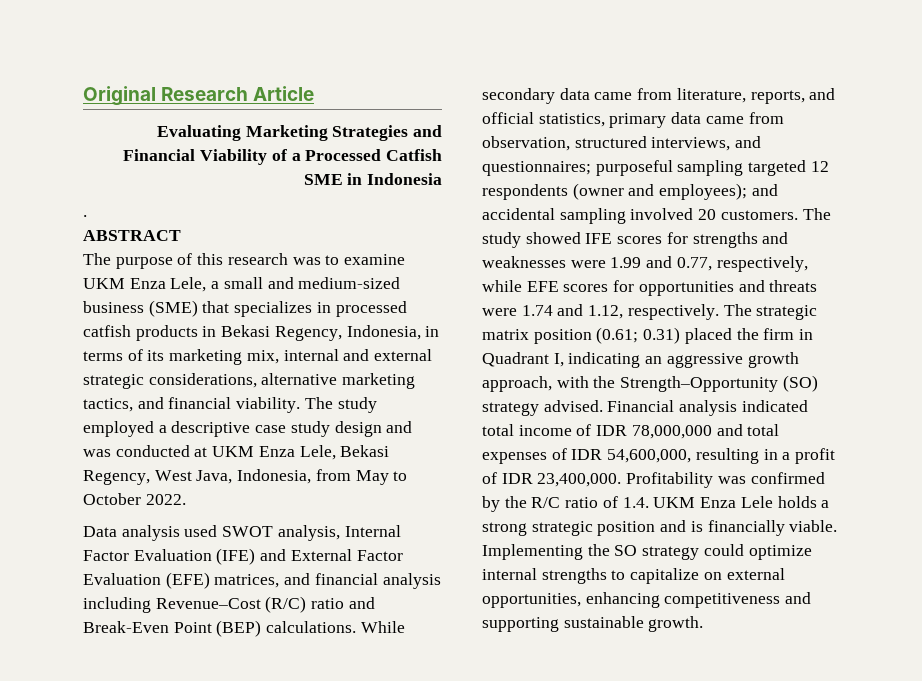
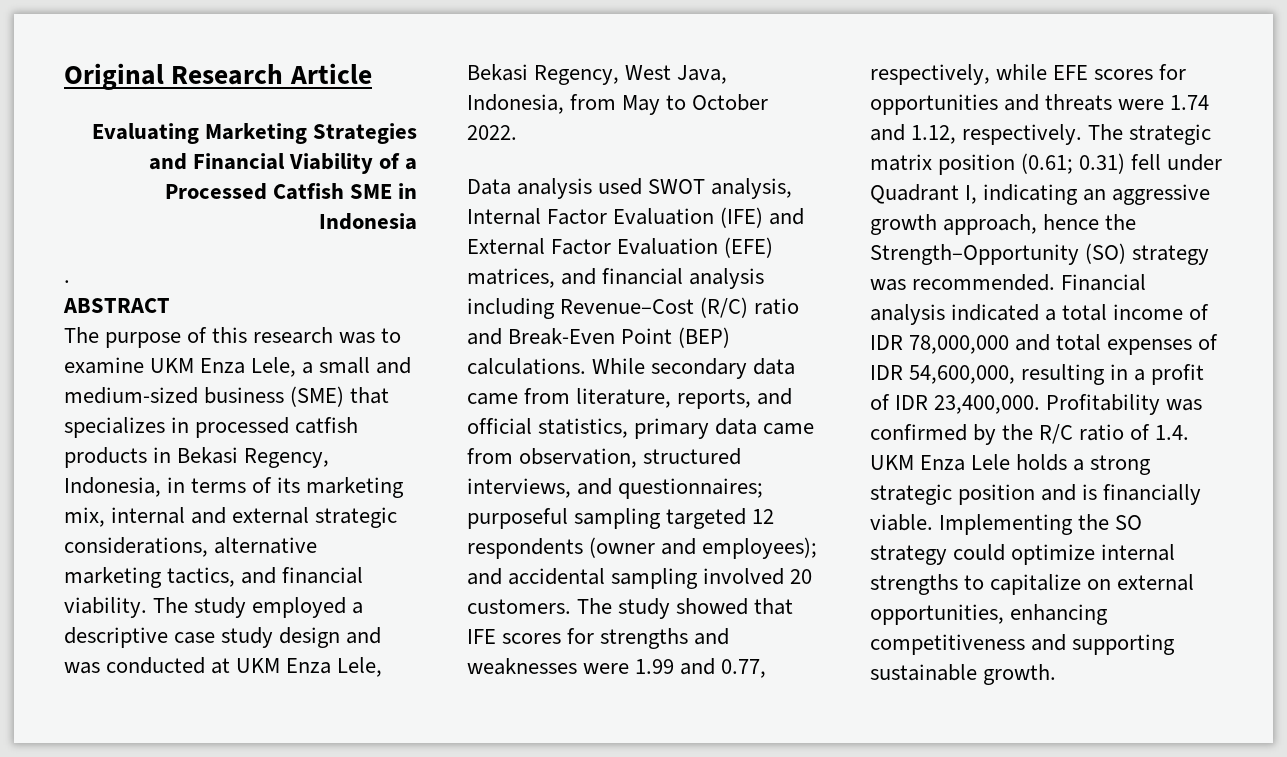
(581, 238) none -> [754,598,794,615] that
[684,328,814,344] placed the firm in -> [1131,154,1223,171] fell under
[556,376,589,388] with -> [1043,214,1100,230] hence
[543,400,603,412] advised. -> [870,274,1056,291] was recommended.
(808, 406) none -> [1045,309,1057,321] a

